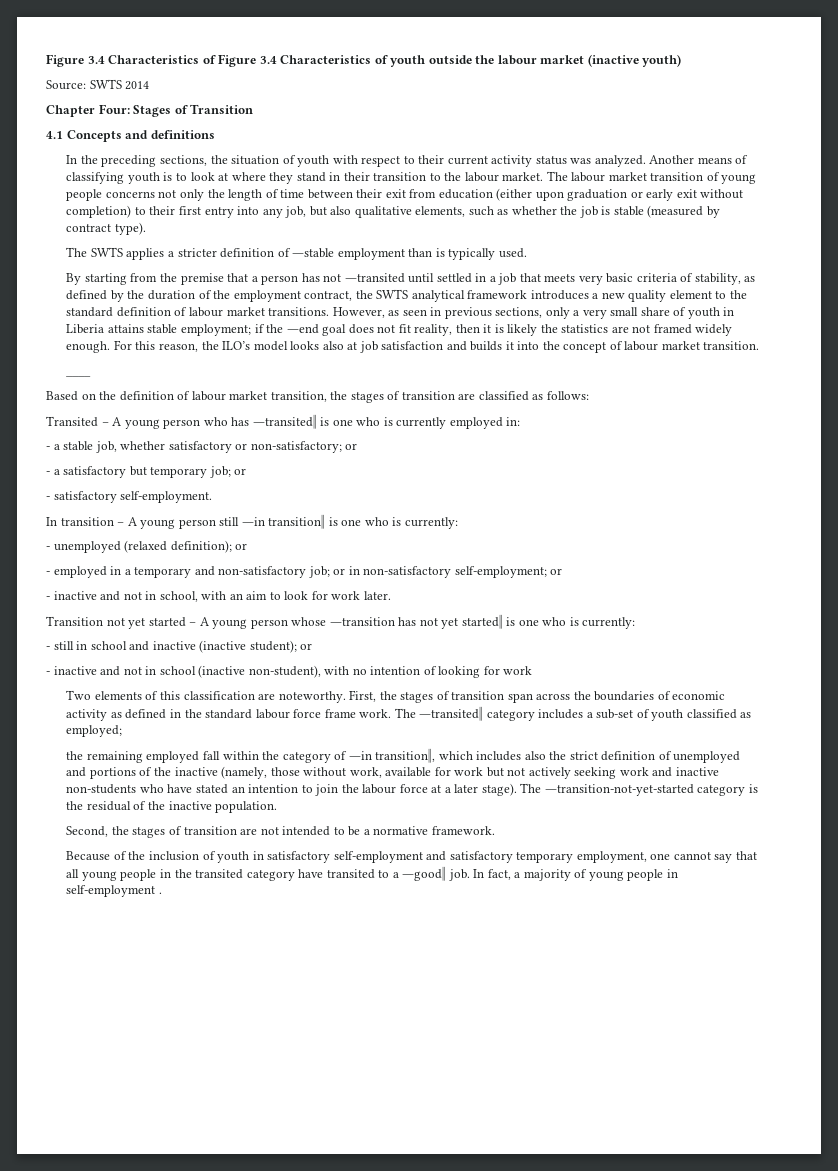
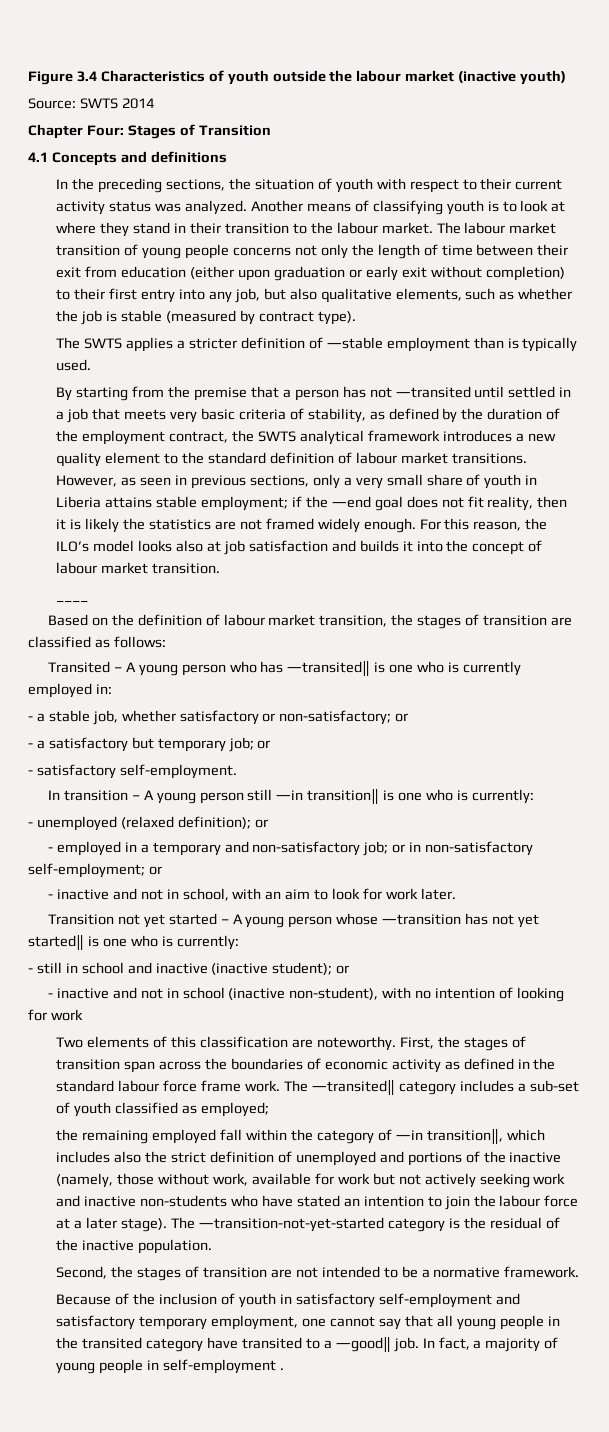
[46,54,388,67] Figure 3.4 Characteristics of Figure 3.4 Characteristics of -> [28,70,224,85] Figure 3.4 Characteristics of

